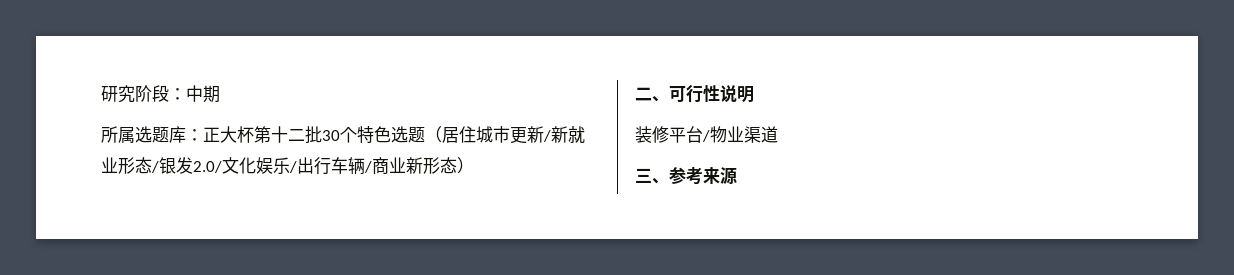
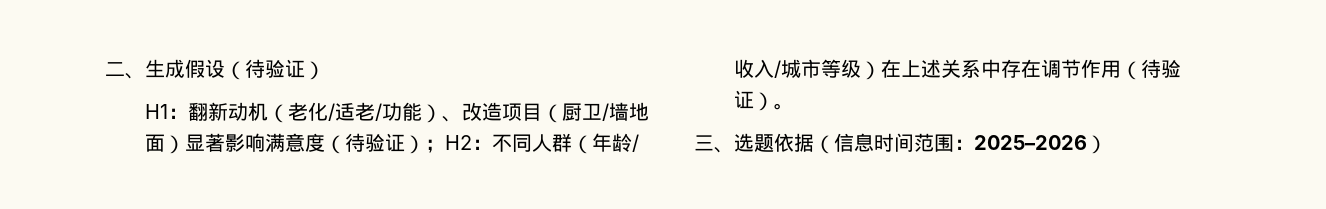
[101,85,220,103] [101,126,585,144] [101,157,474,175] [635,85,754,103] [635,126,778,143] [635,167,737,185] 研究阶段：中期 // 所属选题库：正大杯第十二批30个特色选题（居住城市更新/新就业形态/银发2.0/文化娱乐/出行车辆/商业新形态） // 二、可行性说明 // 装修平台/物业渠道 // 三、参考来源 -> [105,59,325,80] [144,102,649,123] [144,133,639,154] [733,59,1181,80] [733,90,794,111] [694,133,1107,154] 二、生成假设（待验证） // H1：翻新动机（老化/适老/功能）、改造项目（厨卫/墙地面）显著影响满意度（待验证）；H2：不同人群（年龄/收入/城市等级）在上述关系中存在调节作用（待验证）。 // 三、选题依据（信息时间范围：2025–2026）

